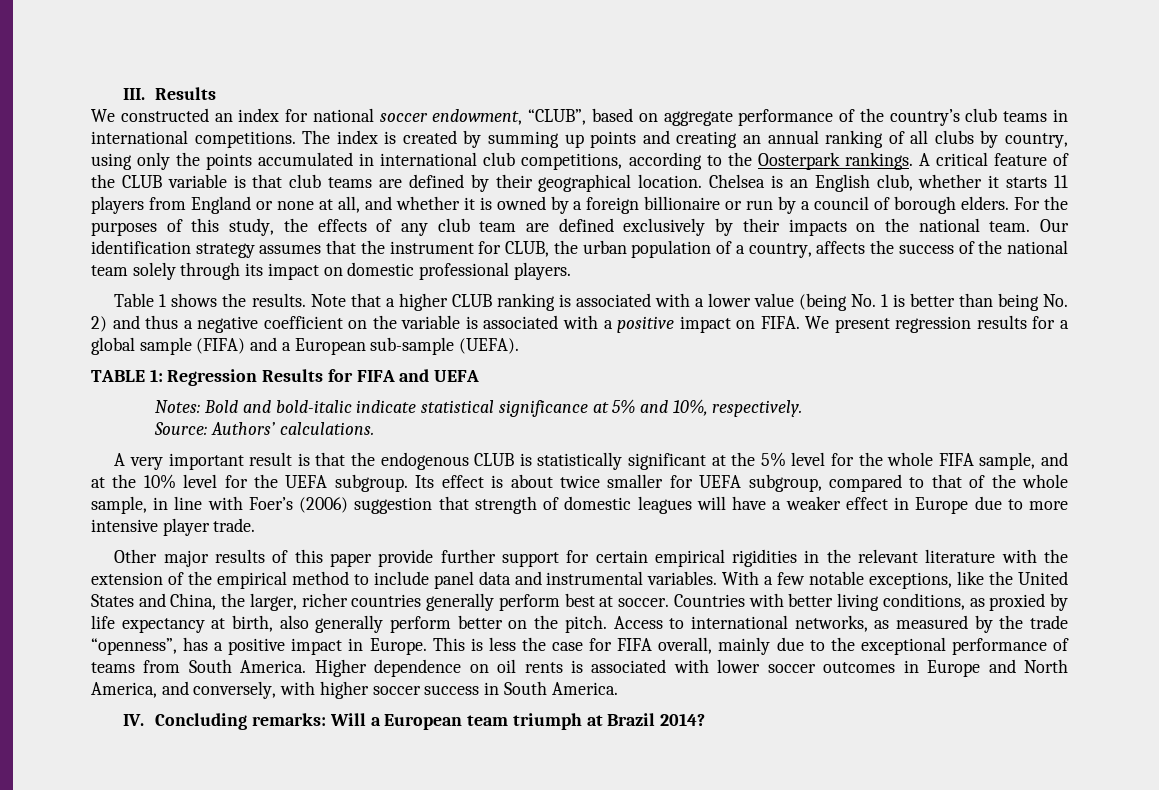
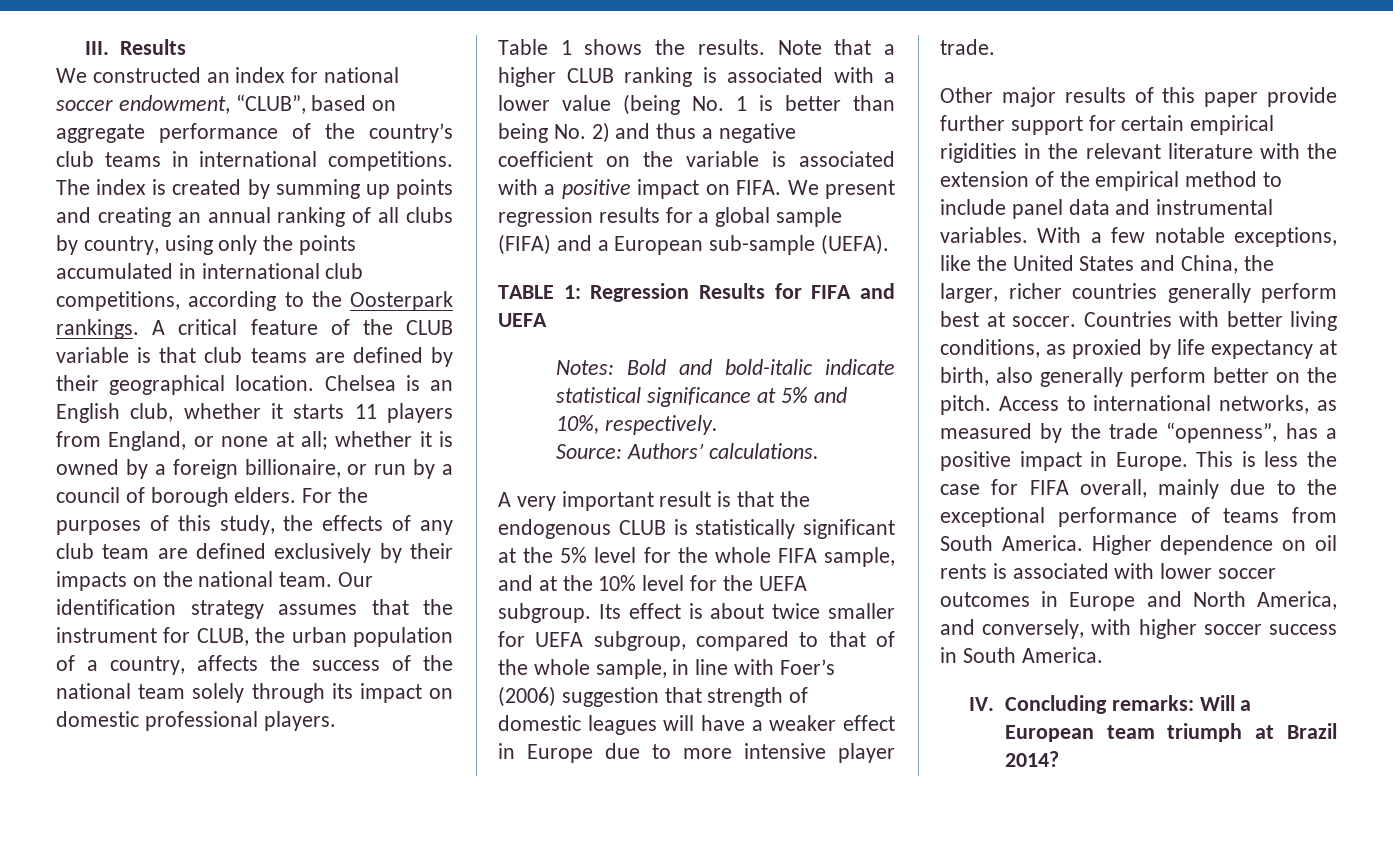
[190,196,251,214] England -> [108,431,187,451] England,
[337,196,392,213] all, and -> [300,431,328,450] all;
[644,196,721,210] billionaire -> [244,459,341,478] billionaire,

